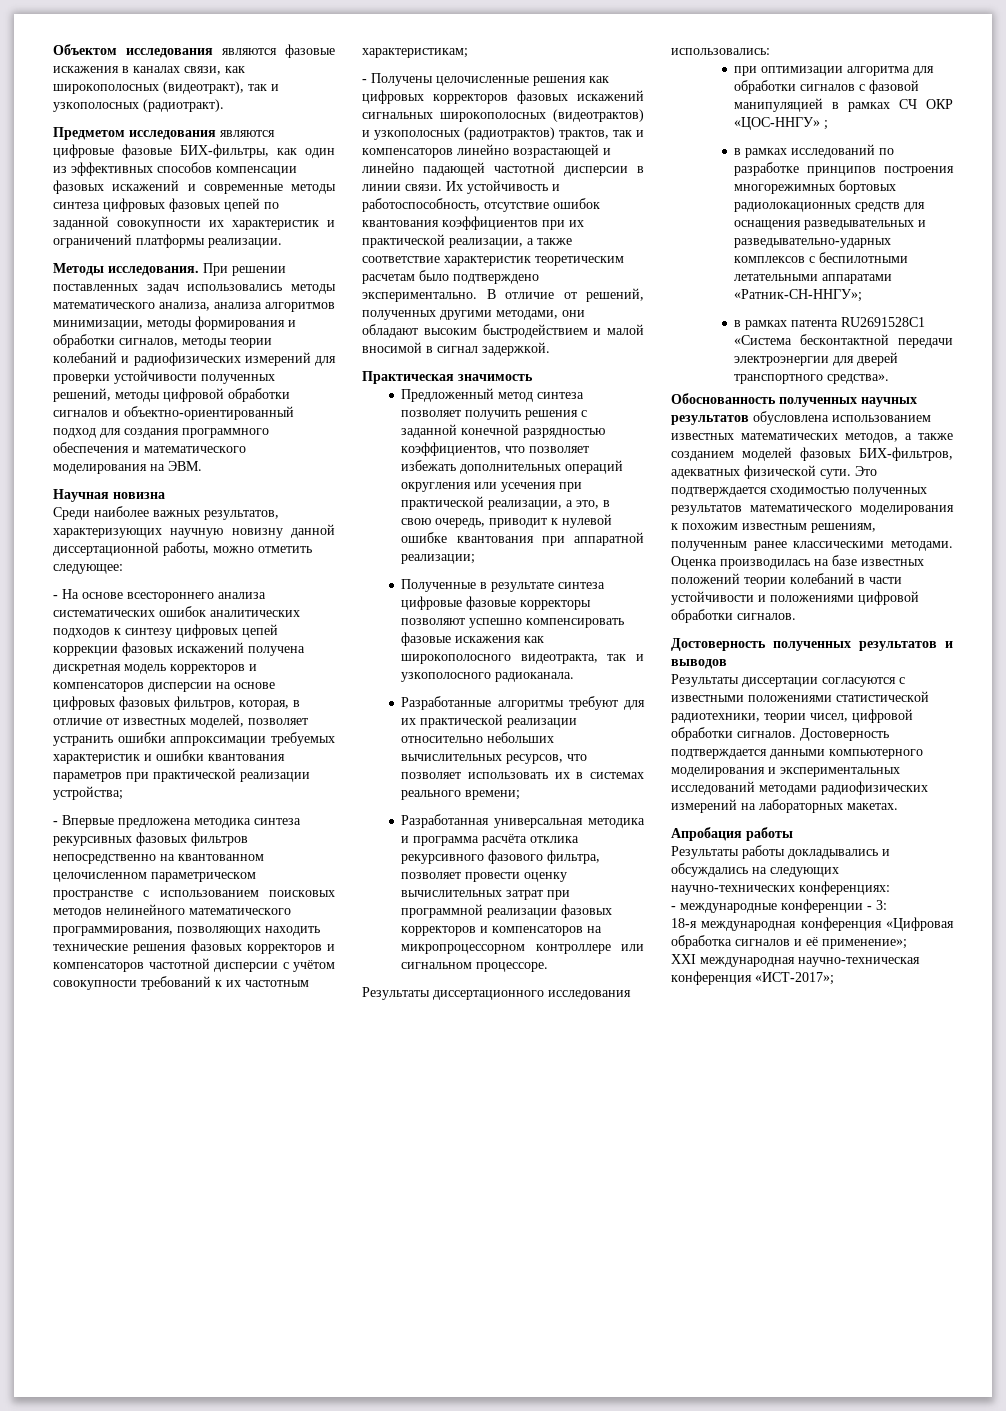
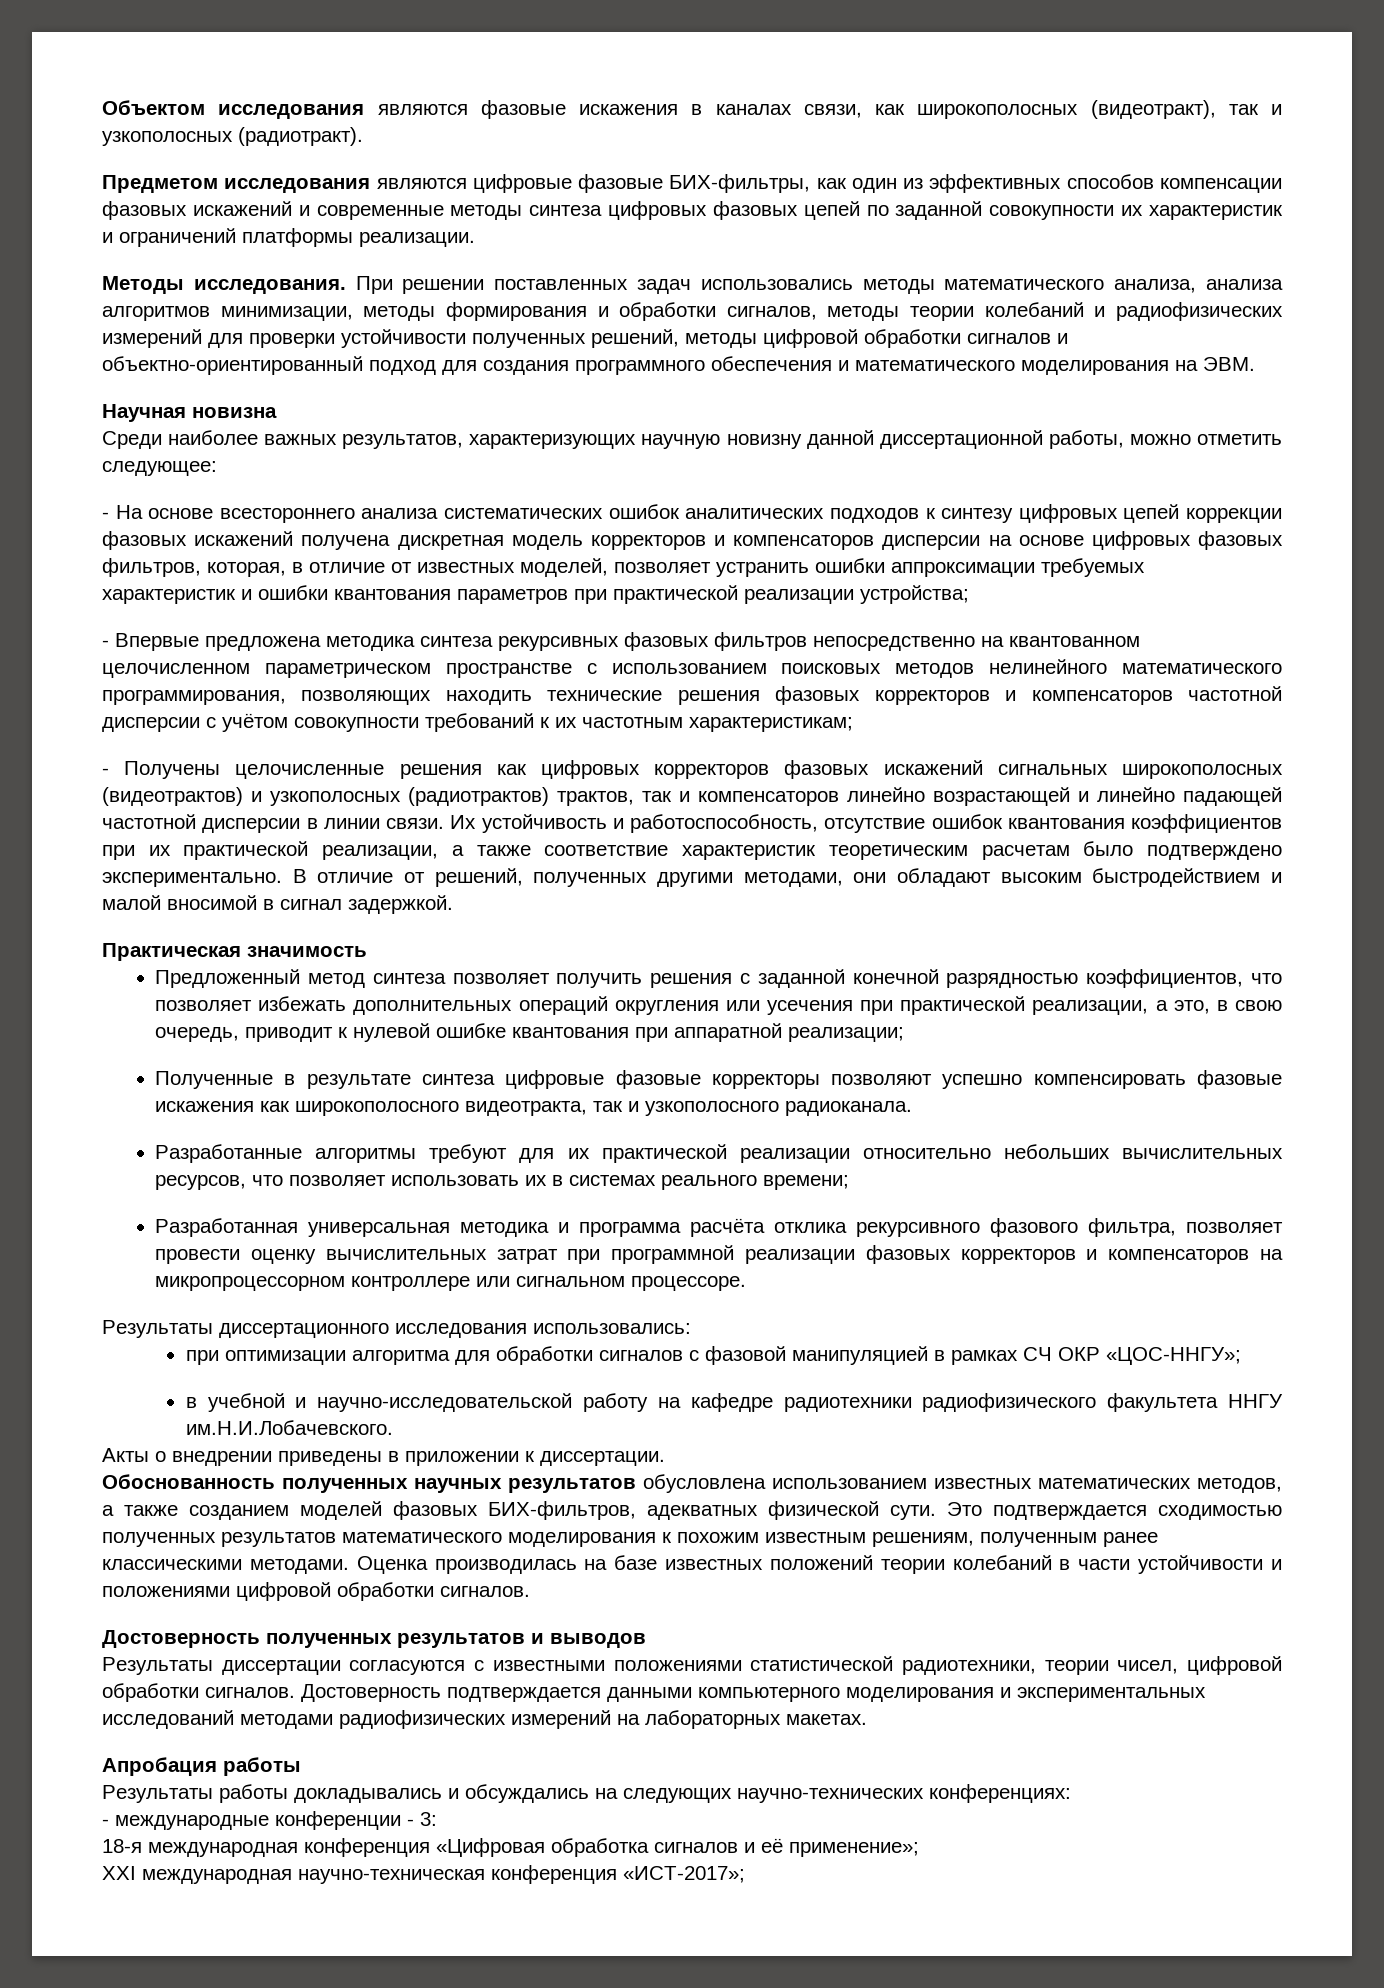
[734,117,829,130] [734,144,895,158] [734,162,954,176] [734,180,897,194] [734,202,926,212] [734,220,927,230] [734,238,892,248] [734,252,909,263] [734,274,893,284] [734,289,863,302] [734,317,926,330] [734,334,953,348] [734,352,899,366] [734,374,890,384] «ЦОС-ННГУ» ; // в рамках исследований по разработке принципов построения многорежимных бортовых радиолокационных средств для оснащения разведывательных и разведывательно-ударных комплексов с беспилотными летательными аппаратами «Ратник-СН-ННГУ»; // в рамках патента RU2691528C1 «Система бесконтактной передачи электроэнергии для дверей транспортного средства». -> [1105,1347,1241,1365] [185,1393,1283,1412] [185,1420,393,1435] [102,1448,665,1466] «ЦОС-ННГУ»; // в учебной и научно-исследовательской работу на кафедре радиотехники радиофизического факультета ННГУ им.Н.И.Лобачевского. // Акты о внедрении приведены в приложении к диссертации.

